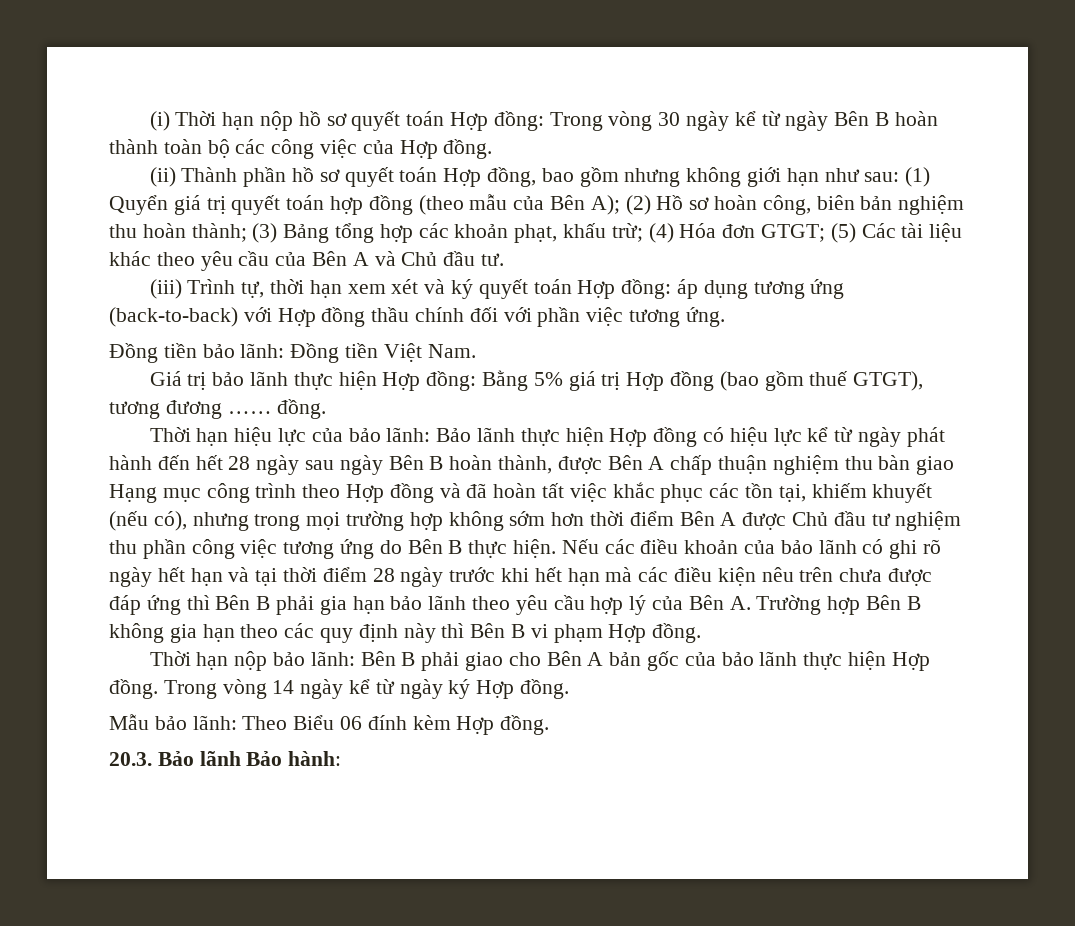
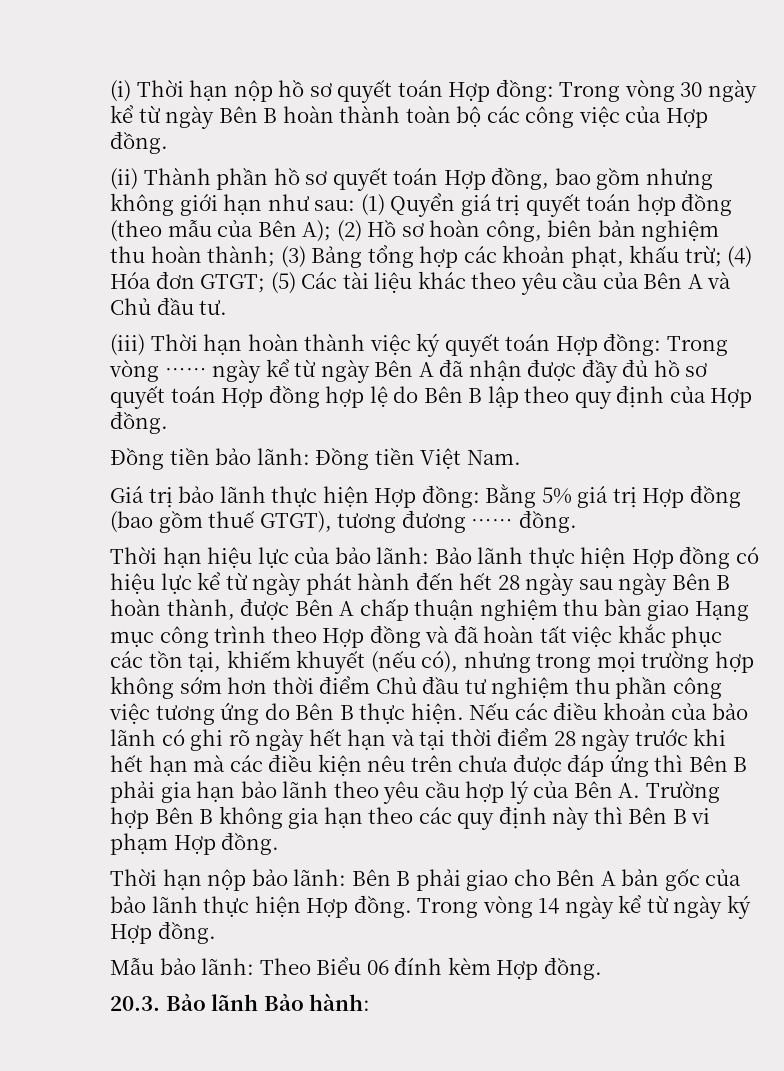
[187,279,446,298] Trình tự, thời hạn xem xét và -> [150,334,411,355] Thời hạn hoàn thành việc
[676,279,845,299] [109,307,725,327] áp dụng tương ứng (back-to-back) với Hợp đồng thầu chính đối với phần việc tương ứng. -> [666,336,728,356] [109,359,708,383] [110,385,753,409] [110,411,168,434] Trong vòng …… ngày kể từ ngày Bên A đã nhận được đầy đủ hồ sơ quyết toán Hợp đồng hợp lệ do Bên B lập theo quy định của Hợp đồng.
[679,511,787,530] Bên A được -> (371, 685) none

